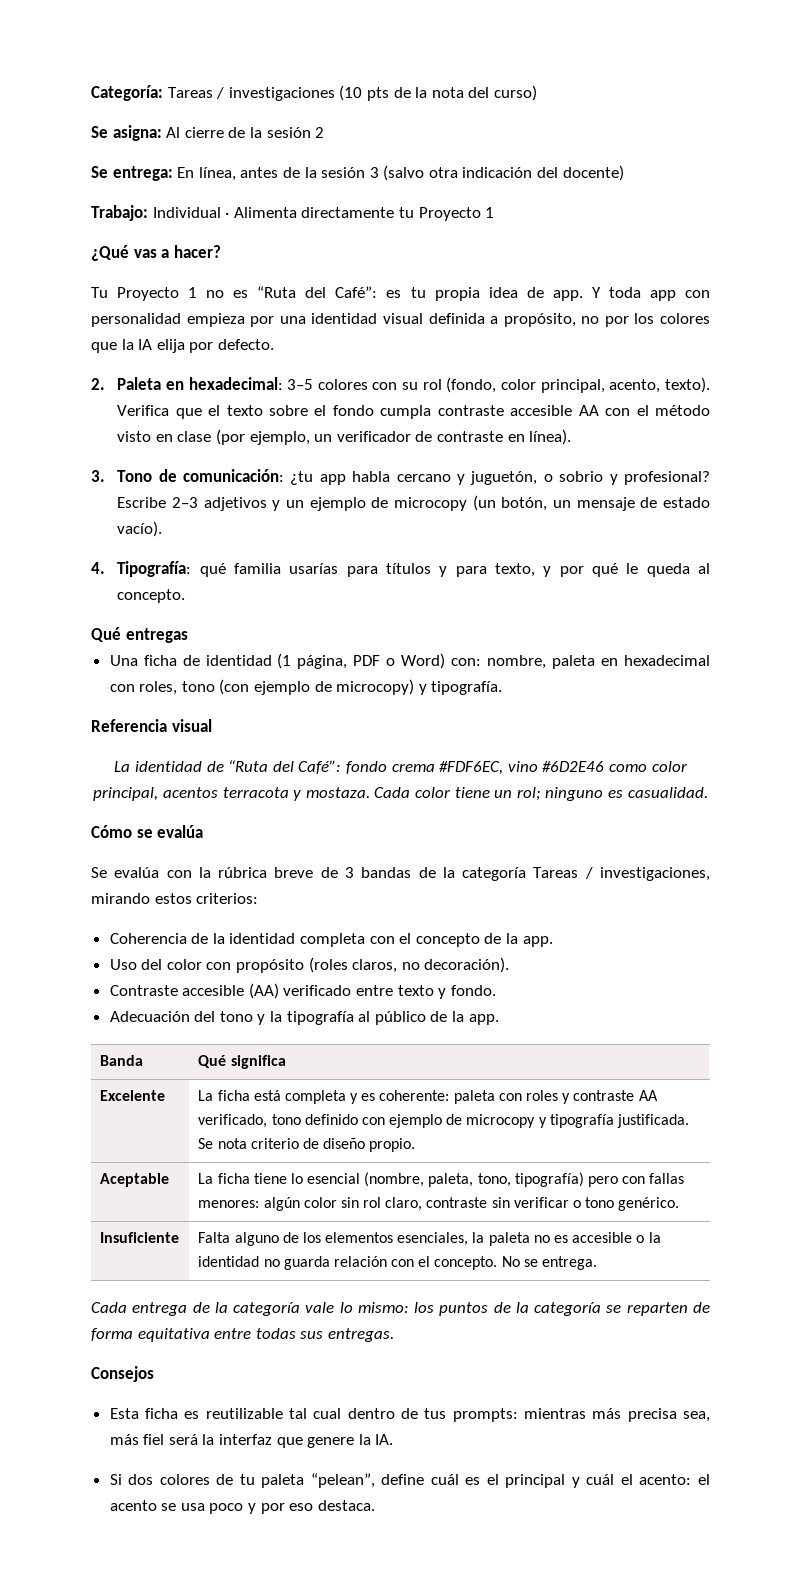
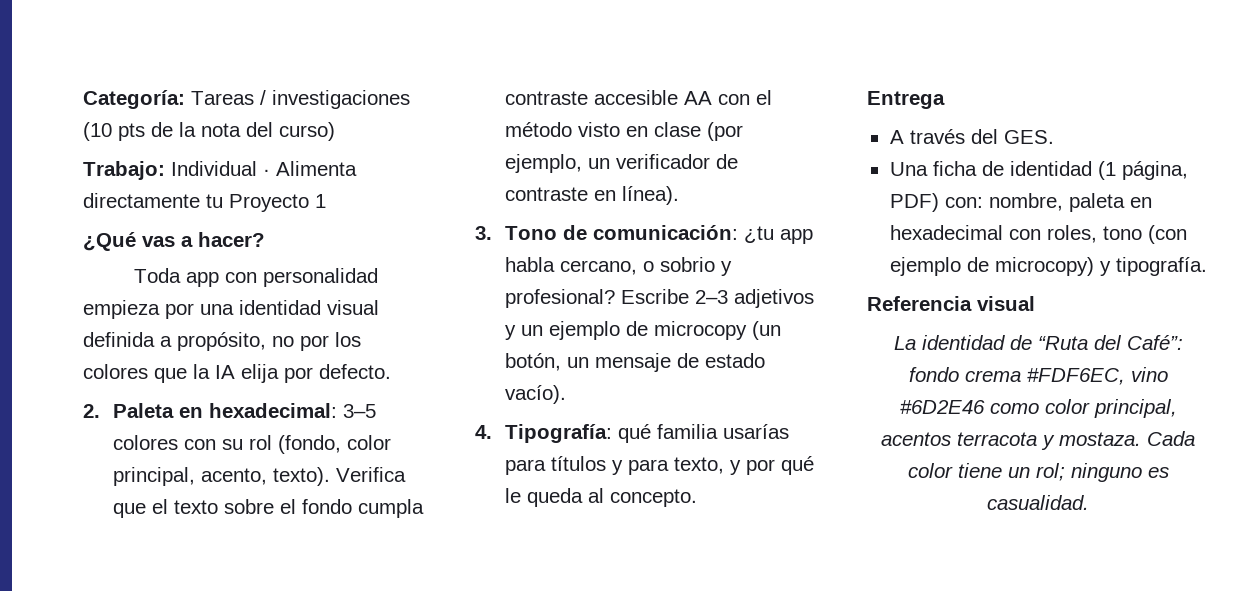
[91,125,325,141] [91,165,624,181] // Se asigna: Al cierre de la sesión 2 // Se entrega: En línea, antes de la sesión 3 (salvo otra indicación del docente) -> (335, 131) none
[91,286,641,301] Tu Proyecto 1 no es “Ruta del Café”: es tu propia idea de app. Y toda -> [134,268,182,283] Toda
[396,471,538,485] cercano y juguetón, -> [559,260,637,275] cercano,
[91,627,188,643] Qué entregas -> [867,91,945,109] [889,129,1054,144] Entrega // A través del GES.
[353,653,446,669] PDF o Word) -> [889,193,939,212] PDF)
[91,825,204,838] [91,867,710,881] [91,893,259,904] [109,933,553,947] [109,957,510,973] [109,983,496,999] [109,1011,499,1025] [100,1055,144,1066] [198,1055,286,1069] [100,1090,166,1101] [198,1090,658,1104] [198,1114,689,1128] [198,1138,416,1152] [100,1173,170,1187] [198,1172,685,1187] [198,1197,680,1211] [100,1232,180,1243] [198,1232,661,1246] [198,1256,597,1270] [91,1302,710,1316] [91,1328,394,1342] [91,1366,154,1382] [109,1408,710,1422] [109,1434,394,1448] [109,1473,710,1488] [109,1500,375,1514] // Cómo se evalúa // Se evalúa con la rúbrica breve de 3 bandas de la categoría Tareas / investigaciones, mirando estos criterios: // Coherencia de la identidad completa con el concepto de la app. // Uso del color con propósito (roles claros, no decoración). // Contraste accesible (AA) verificado entre texto y fondo. // Adecuación del tono y la tipografía al público de la app. // Banda | Qué significa // Excelente | La ficha está completa y es coherente: paleta con roles y contraste AA verificado, tono definido con ejemplo de microcopy y tipografía justificada. Se nota criterio de diseño propio. // Aceptable | La ficha tiene lo esencial (nombre, paleta, tono, tipografía) pero con fallas menores: algún color sin rol claro, contraste sin verificar o tono genérico. // Insuficiente | Falta alguno de los elementos esenciales, la paleta no es accesible o la identidad no guarda relación con el concepto. No se entrega. // Cada entrega de la categoría vale lo mismo: los puntos de la categoría se reparten de forma equitativa entre todas sus entregas. // Consejos // Esta ficha es reutilizable tal cual dentro de tus prompts: mientras más precisa sea, más fiel será la interfaz que genere la IA. // Si dos colores de tu paleta “pelean”, define cuál es el principal y cuál el acento: el acento se usa poco y por eso destaca. -> (1089, 502) none

